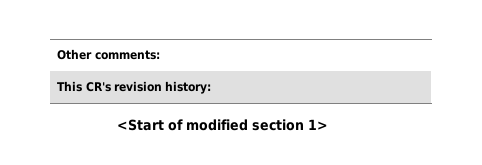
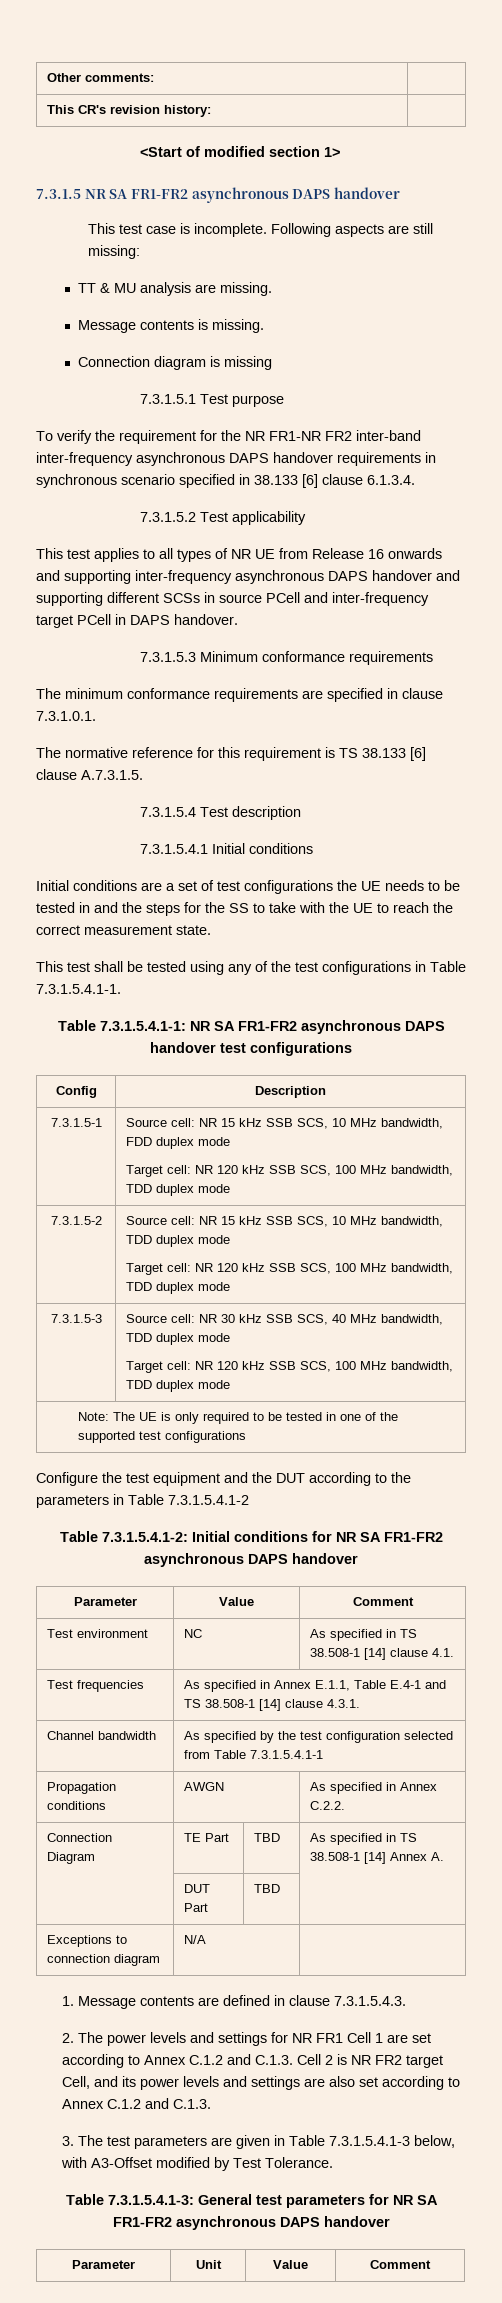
(329, 124) none -> [36,187,400,203] [87,223,433,237] [87,245,140,259] [77,282,272,296] [77,319,264,333] [77,356,272,370] [139,394,284,407] [36,430,421,444] [36,452,436,466] [36,474,415,488] [139,511,306,525] [36,548,442,562] [36,570,460,584] [36,592,429,606] [36,614,238,628] [139,651,433,665] [36,688,443,702] [36,711,96,721] [36,747,426,761] [36,769,143,780] [139,806,301,820] [139,843,313,854] [36,880,460,894] [36,902,453,916] [36,925,211,935] [36,961,466,975] [36,984,121,994] [57,1020,445,1034] [150,1042,352,1056] [55,1086,97,1098] [255,1086,326,1098] [50,1118,102,1127] [126,1118,444,1129] [126,1137,231,1149] [126,1165,454,1177] [126,1184,231,1196] [50,1216,102,1225] [126,1216,444,1227] [126,1235,231,1247] [126,1263,454,1275] [126,1282,231,1294] [50,1314,102,1323] [126,1314,444,1325] [126,1333,231,1345] [126,1361,454,1373] [126,1380,231,1392] [78,1412,399,1424] [78,1431,247,1443] [36,1472,411,1486] [36,1494,249,1508] [59,1531,443,1542] [144,1553,358,1567] [73,1597,137,1606] [219,1597,254,1606] [352,1597,414,1606] [47,1629,149,1638] [184,1629,203,1638] [310,1629,418,1641] [310,1648,455,1660] [47,1680,145,1692] [184,1680,447,1692] [184,1699,361,1711] [47,1731,157,1740] [184,1731,454,1743] [184,1750,324,1759] [47,1782,117,1794] [47,1801,107,1810] [184,1782,225,1791] [310,1782,438,1794] [310,1801,346,1810] [47,1833,113,1842] [47,1852,96,1864] [184,1833,230,1842] [254,1833,281,1842] [310,1833,418,1845] [310,1852,445,1864] [184,1884,211,1893] [184,1903,209,1912] [254,1884,281,1893] [47,1935,128,1947] [47,1954,161,1966] [184,1935,207,1944] [61,1995,406,2009] [61,2032,431,2046] [61,2054,443,2068] [61,2076,460,2090] [61,2098,211,2109] [61,2135,455,2149] [60,2157,333,2171] [65,2194,438,2208] [112,2216,390,2230] [72,2260,135,2269] [195,2260,222,2269] [273,2260,308,2269] [370,2260,431,2269] // 7.3.1.5 NR SA FR1-FR2 asynchronous DAPS handover // This test case is incomplete. Following aspects are still missing: // TT & MU analysis are missing. // Message contents is missing. // Connection diagram is missing // 7.3.1.5.1 Test purpose // To verify the requirement for the NR FR1-NR FR2 inter-band inter-frequency asynchronous DAPS handover requirements in synchronous scenario specified in 38.133 [6] clause 6.1.3.4. // 7.3.1.5.2 Test applicability // This test applies to all types of NR UE from Release 16 onwards and supporting inter-frequency asynchronous DAPS handover and supporting different SCSs in source PCell and inter-frequency target PCell in DAPS handover. // 7.3.1.5.3 Minimum conformance requirements // The minimum conformance requirements are specified in clause 7.3.1.0.1. // The normative reference for this requirement is TS 38.133 [6] clause A.7.3.1.5. // 7.3.1.5.4 Test description // 7.3.1.5.4.1 Initial conditions // Initial conditions are a set of test configurations the UE needs to be tested in and the steps for the SS to take with the UE to reach the correct measurement state. // This test shall be tested using any of the test configurations in Table 7.3.1.5.4.1-1. // Table 7.3.1.5.4.1-1: NR SA FR1-FR2 asynchronous DAPS handover test configurations // Config | Description // 7.3.1.5-1 | Source cell: NR 15 kHz SSB SCS, 10 MHz bandwidth, FDD duplex mode // Target cell: NR 120 kHz SSB SCS, 100 MHz bandwidth, TDD duplex mode // 7.3.1.5-2 | Source cell: NR 15 kHz SSB SCS, 10 MHz bandwidth, TDD duplex mode // Target cell: NR 120 kHz SSB SCS, 100 MHz bandwidth, TDD duplex mode // 7.3.1.5-3 | Source cell: NR 30 kHz SSB SCS, 40 MHz bandwidth, TDD duplex mode // Target cell: NR 120 kHz SSB SCS, 100 MHz bandwidth, TDD duplex mode // Note: The UE is only required to be tested in one of the supported test configurations // Configure the test equipment and the DUT according to the parameters in Table 7.3.1.5.4.1-2 // Table 7.3.1.5.4.1-2: Initial conditions for NR SA FR1-FR2 asynchronous DAPS handover // Parameter | Value | Comment // Test environment | NC | As specified in TS 38.508-1 [14] clause 4.1. // Test frequencies | As specified in Annex E.1.1, Table E.4-1 and TS 38.508-1 [14] clause 4.3.1. // Channel bandwidth | As specified by the test configuration selected from Table 7.3.1.5.4.1-1 // Propagation conditions | AWGN | As specified in Annex C.2.2. // Connection Diagram | TE Part | TBD | As specified in TS 38.508-1 [14] Annex A. // | DUT Part | TBD | // Exceptions to connection diagram | N/A | // 1. Message contents are defined in clause 7.3.1.5.4.3. // 2. The power levels and settings for NR FR1 Cell 1 are set according to Annex C.1.2 and C.1.3. Cell 2 is NR FR2 target Cell, and its power levels and settings are also set according to Annex C.1.2 and C.1.3. // 3. The test parameters are given in Table 7.3.1.5.4.1-3 below, with A3-Offset modified by Test Tolerance. // Table 7.3.1.5.4.1-3: General test parameters for NR SA FR1-FR2 asynchronous DAPS handover // Parameter | Unit | Value | Comment

